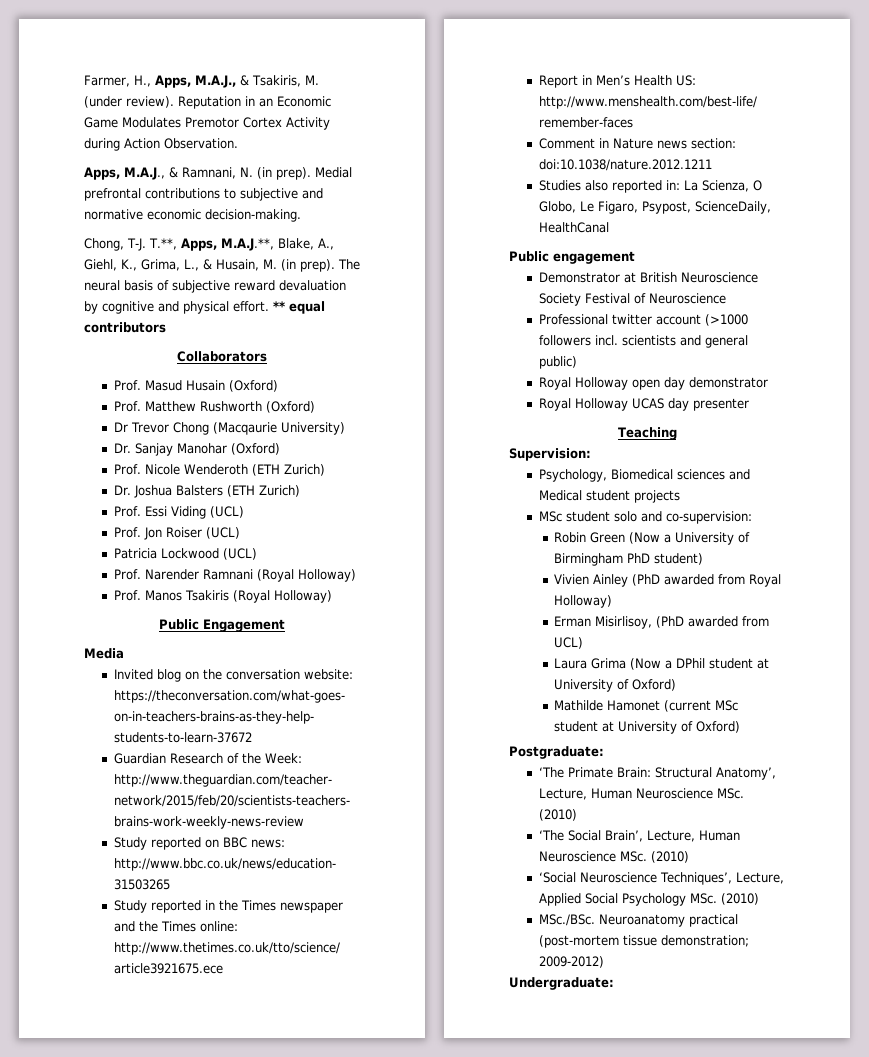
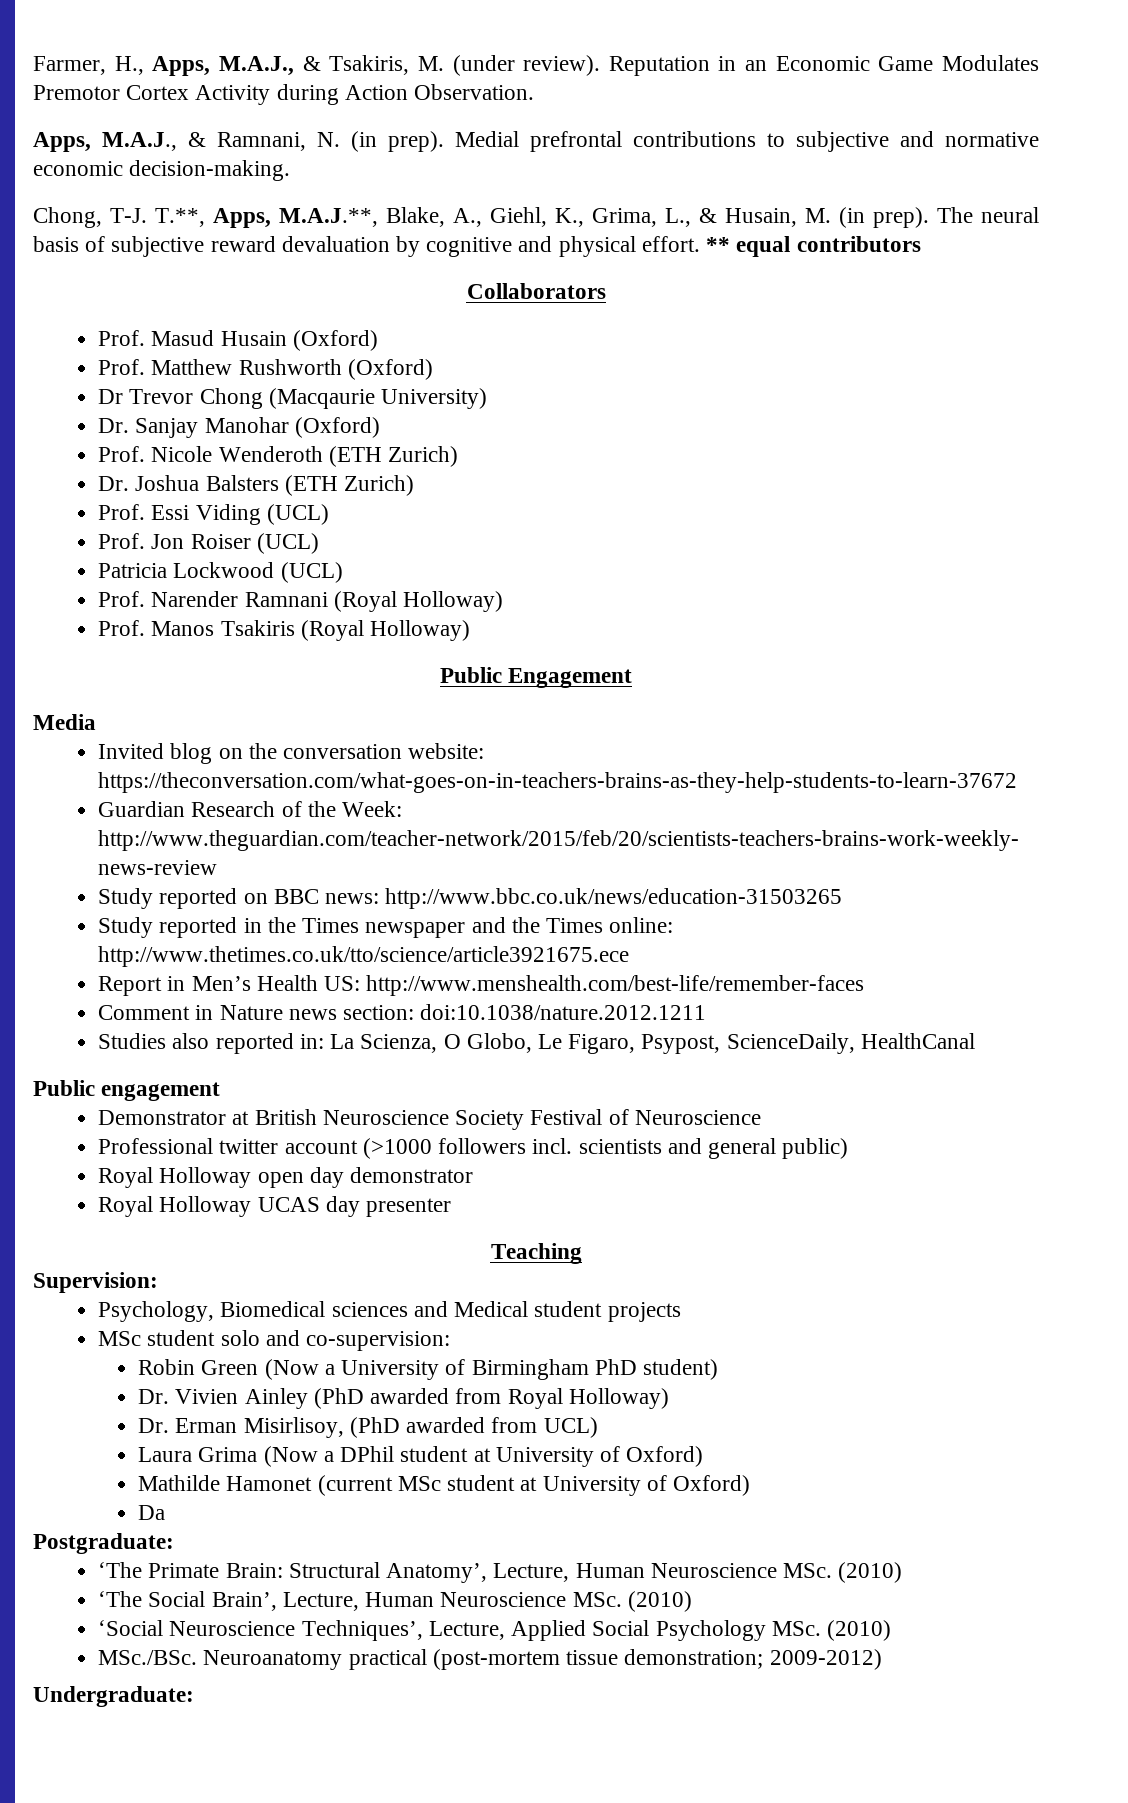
(704, 559) none -> [138,1389,170,1404] Dr.
(613, 601) none -> [138,1418,170,1433] Dr.
(741, 727) none -> [138,1505,166,1520] // Da

